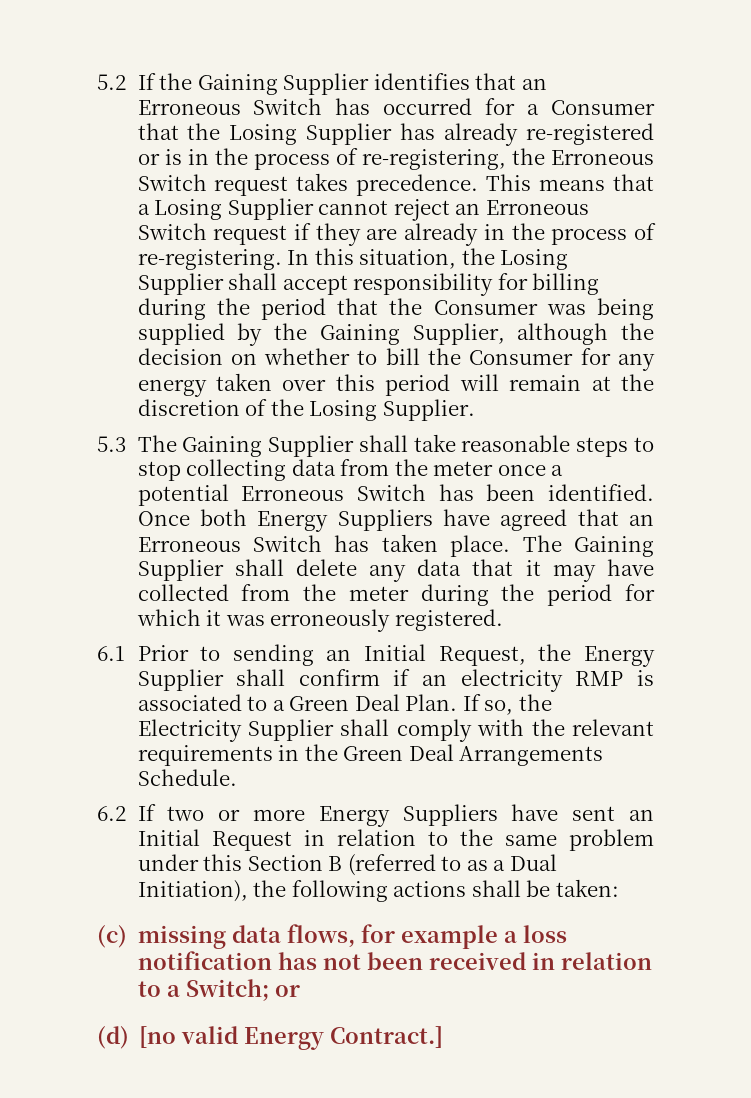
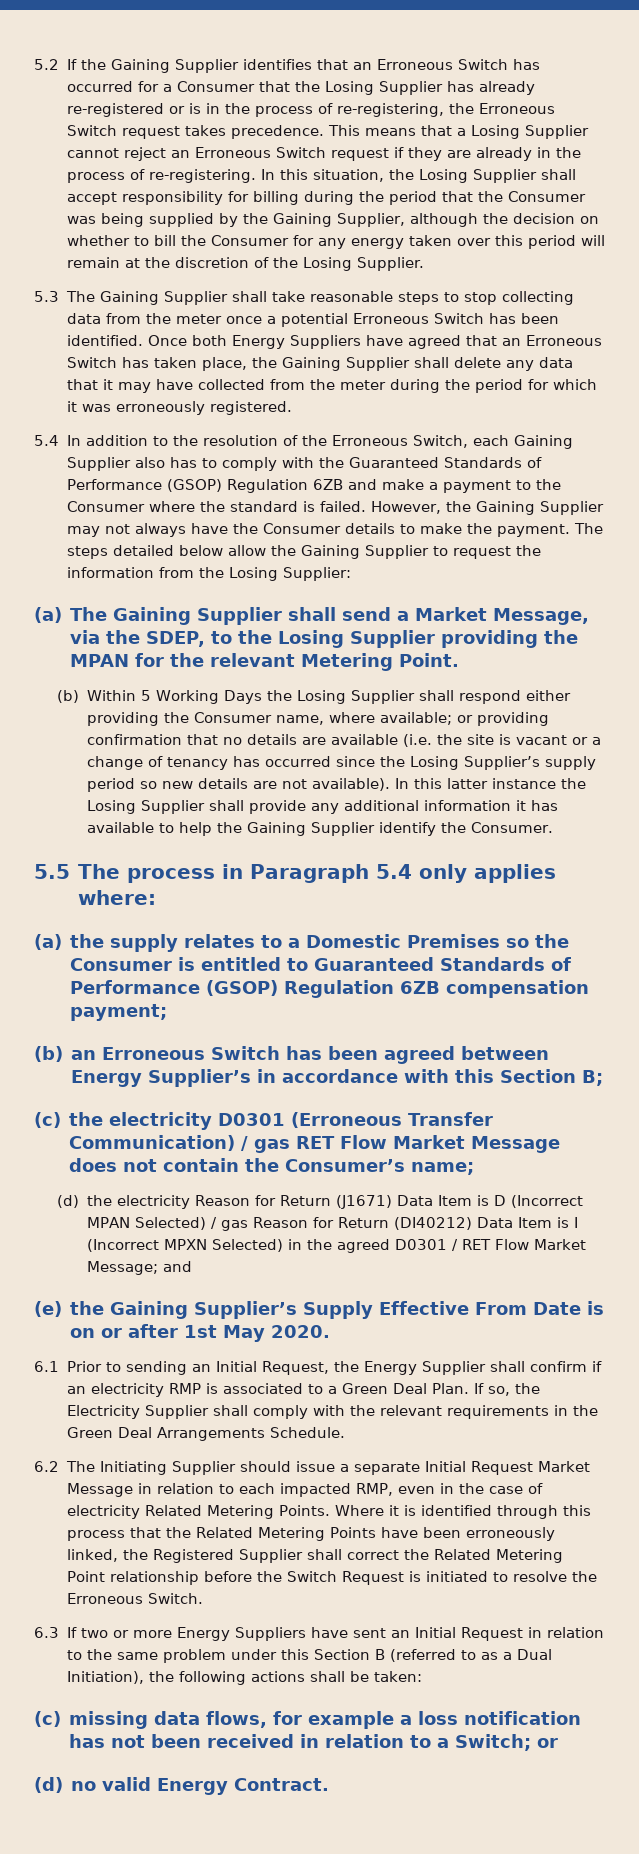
[450,535,562,557] place. The -> [201,357,277,371] place, the
(503, 620) none -> [34,435,573,449] [66,457,542,471] [66,479,561,493] [66,501,604,515] [66,523,603,537] [66,545,541,559] [66,567,351,581] [34,607,589,625] [69,630,579,648] [69,653,460,671] [57,690,571,704] [86,712,549,726] [86,734,601,747] [86,756,596,770] [86,778,586,792] [86,800,558,814] [86,822,553,836] [34,864,556,883] [77,890,156,905] [34,934,569,952] [69,957,571,971] [69,980,589,998] [69,1004,167,1021] [34,1046,549,1064] [70,1069,603,1087] [34,1112,494,1130] [68,1135,560,1153] [68,1158,474,1175] [57,1195,583,1209] [86,1217,578,1231] [86,1239,586,1253] [86,1261,192,1275] [34,1301,604,1319] [69,1324,330,1342] // 5.4 In addition to the resolution of the Erroneous Switch, each Gaining Supplier also has to comply with the Guaranteed Standards of Performance (GSOP) Regulation 6ZB and make a payment to the Consumer where the standard is failed. However, the Gaining Supplier may not always have the Consumer details to make the payment. The steps detailed below allow the Gaining Supplier to request the information from the Losing Supplier: // (a) The Gaining Supplier shall send a Market Message, via the SDEP, to the Losing Supplier providing the MPAN for the relevant Metering Point. // (b) Within 5 Working Days the Losing Supplier shall respond either providing the Consumer name, where available; or providing confirmation that no details are available (i.e. the site is vacant or a change of tenancy has occurred since the Losing Supplier’s supply period so new details are not available). In this latter instance the Losing Supplier shall provide any additional information it has available to help the Gaining Supplier identify the Consumer. // 5.5 The process in Paragraph 5.4 only applies where: // (a) the supply relates to a Domestic Premises so the Consumer is entitled to Guaranteed Standards of Performance (GSOP) Regulation 6ZB compensation payment; // (b) an Erroneous Switch has been agreed between Energy Supplier’s in accordance with this Section B; // (c) the electricity D0301 (Erroneous Transfer Communication) / gas RET Flow Market Message does not contain the Consumer’s name; // (d) the electricity Reason for Return (J1671) Data Item is D (Incorrect MPAN Selected) / gas Reason for Return (DI40212) Data Item is I (Incorrect MPXN Selected) in the agreed D0301 / RET Flow Market Message; and // (e) the Gaining Supplier’s Supply Effective From Date is on or after 1st May 2020.
(126, 813) none -> [65,1461,590,1475] [66,1483,543,1497] [66,1505,591,1519] [66,1527,555,1541] [66,1549,563,1563] [66,1571,597,1585] [66,1593,203,1604] [34,1627,59,1638] The Initiating Supplier should issue a separate Initial Request Market Message in relation to each impacted RMP, even in the case of electricity Related Metering Points. Where it is identified through this process that the Related Metering Points have been erroneously linked, the Registered Supplier shall correct the Related Metering Point relationship before the Switch Request is initiated to resolve the Erroneous Switch. // 6.3
[139,1026,177,1048] [no -> [70,1781,96,1791] no
[330,1026,444,1048] Contract.] -> [233,1778,329,1791] Contract.

